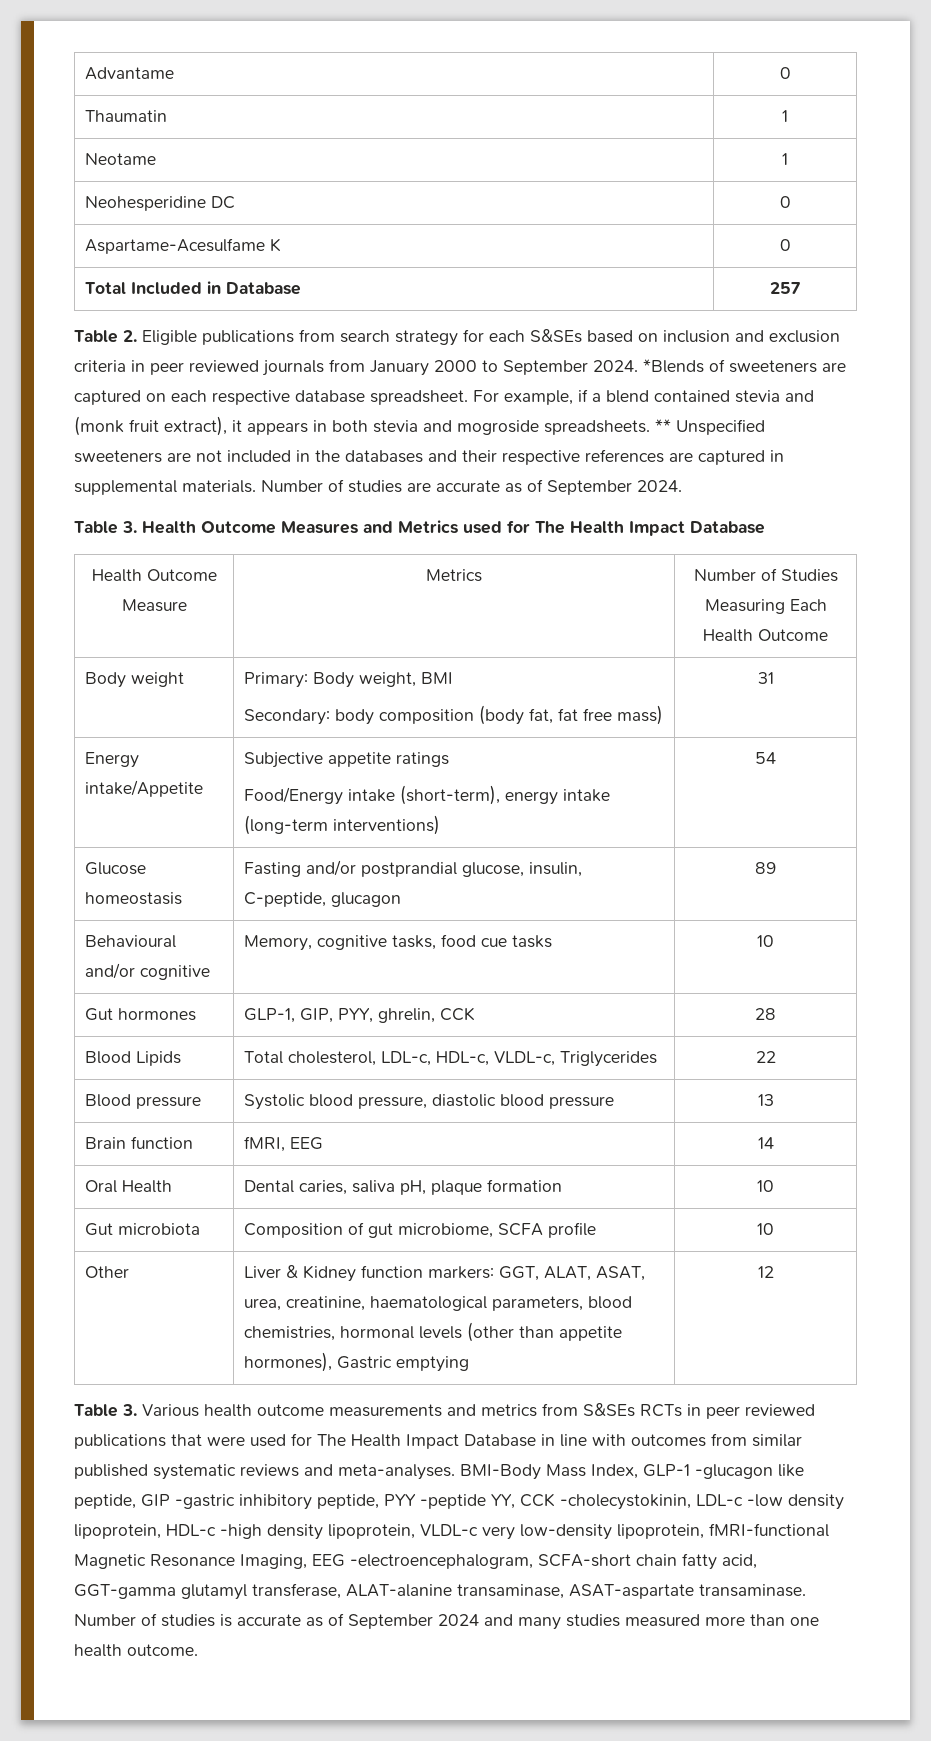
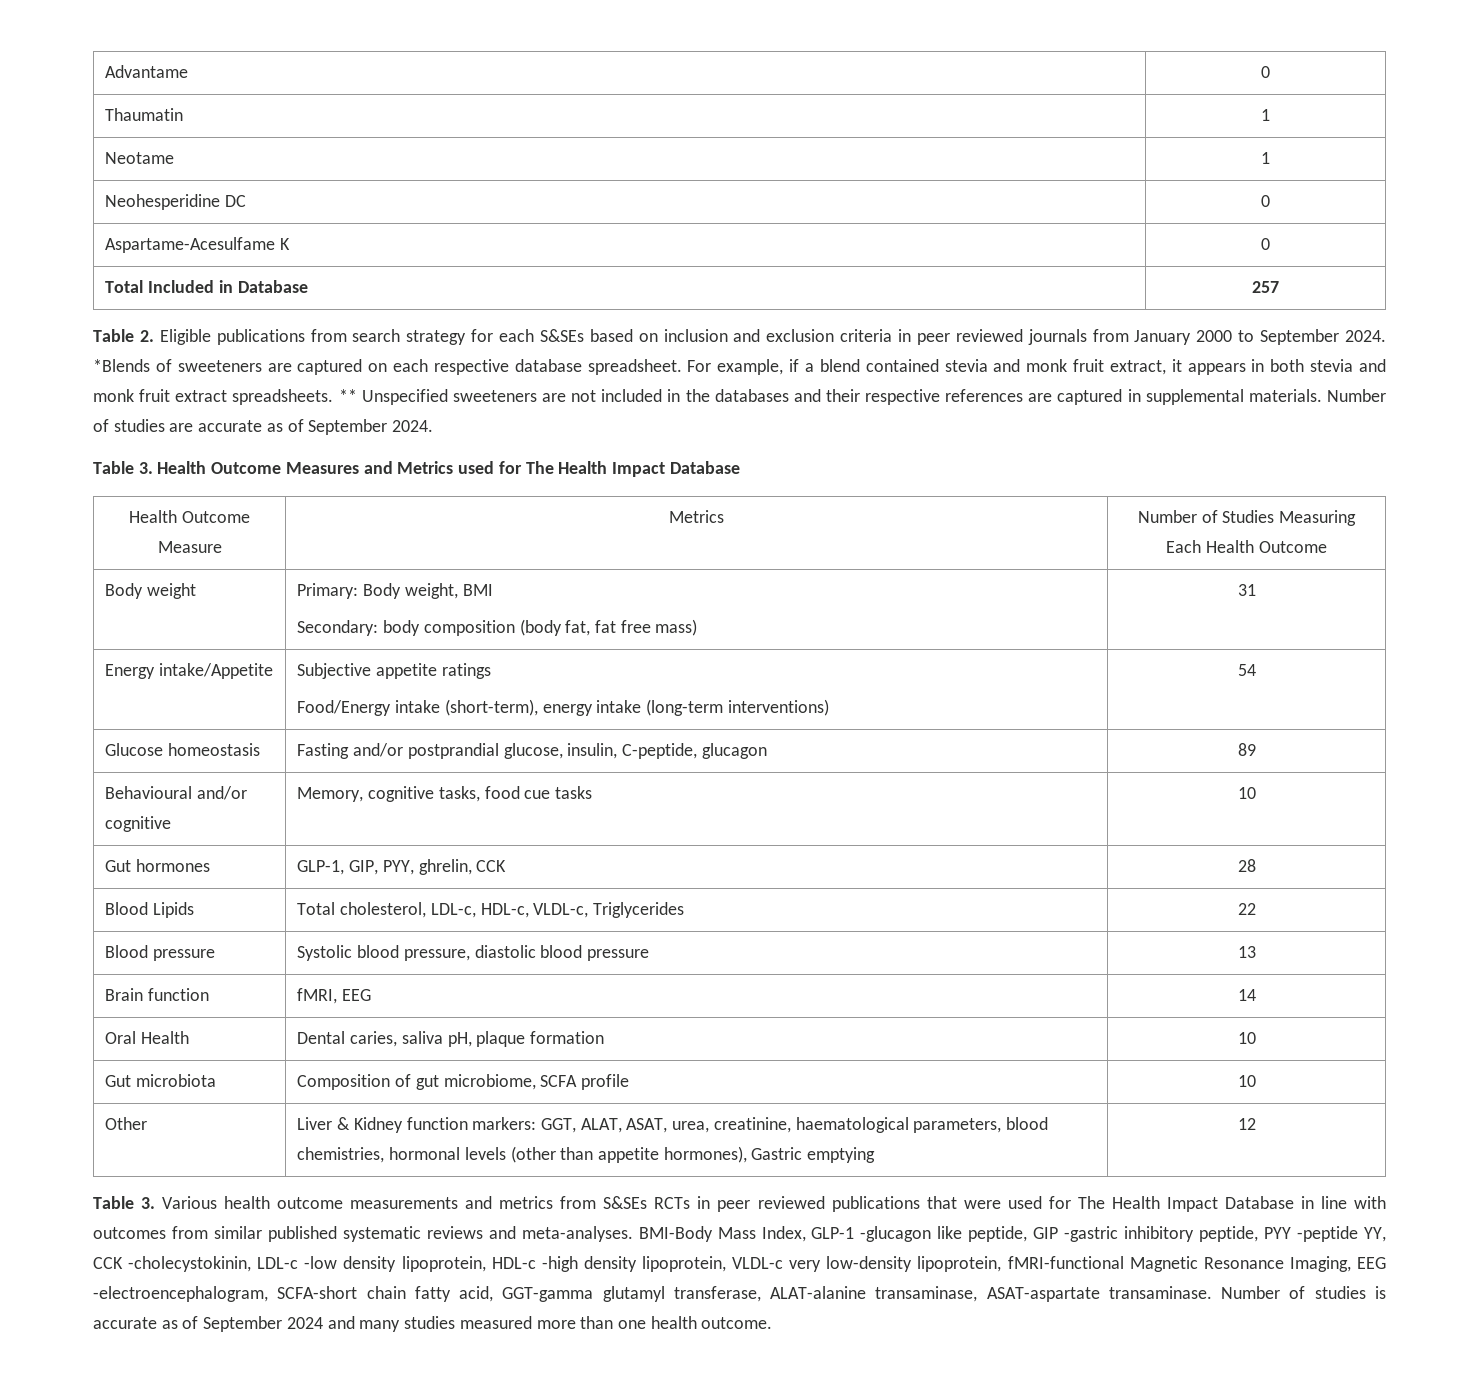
[74,416,227,436] (monk fruit extract), -> [1026,359,1166,375] monk fruit extract,
[457,420,539,435] mogroside -> [93,389,228,402] monk fruit extract

